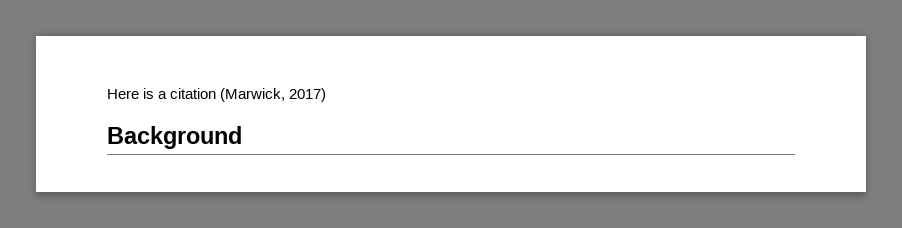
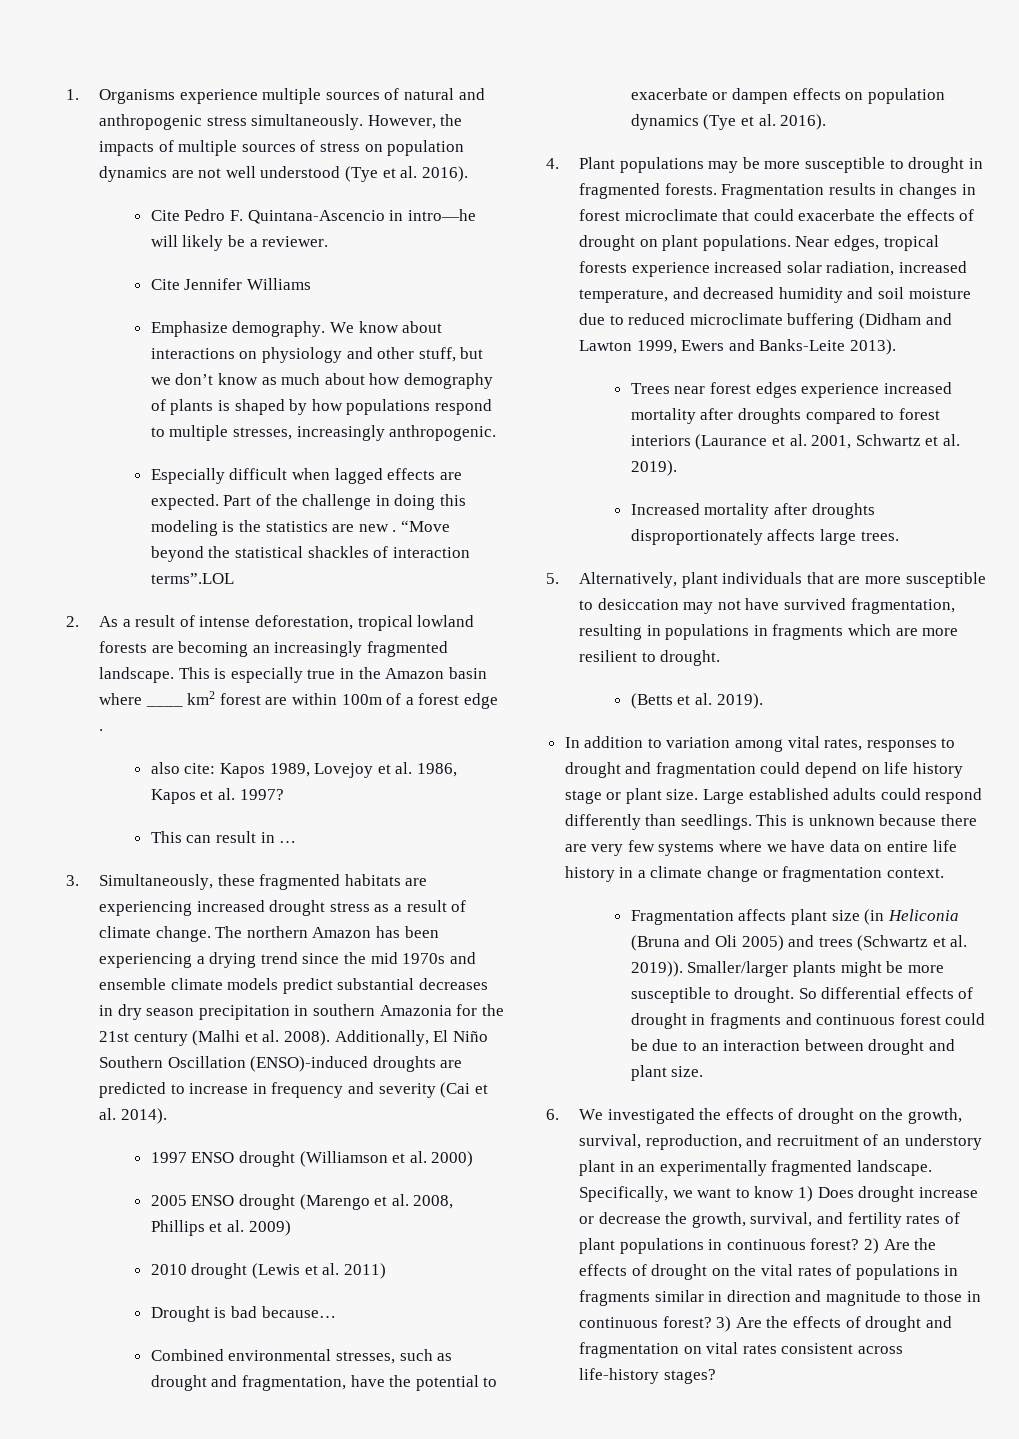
[107,88,327,102] [107,126,242,149] Here is a citation (Marwick, 2017) // Background -> [66,88,485,104] [99,114,463,130] [99,140,465,156] [99,166,468,182] [150,209,476,224] [150,235,329,251] [150,278,311,290] [150,321,443,337] [150,347,484,363] [150,373,493,389] [150,399,492,415] [150,425,497,441] [150,468,462,484] [150,494,466,510] [150,520,450,536] [150,546,470,562] [150,573,234,584] [66,615,475,631] [99,641,448,657] [99,667,487,683] [99,693,143,705] [145,705,183,707] [187,691,498,709] [99,729,104,731] [150,762,457,778] [150,788,284,804] [150,831,297,843] [66,874,428,890] [99,900,467,916] [99,926,439,942] [99,952,476,968] [99,978,488,994] [99,1004,504,1020] [99,1030,488,1046] [99,1056,463,1072] [99,1082,488,1098] [99,1108,167,1124] [150,1151,474,1167] [150,1194,454,1210] [150,1220,291,1236] [150,1263,386,1279] [150,1306,336,1322] [150,1349,453,1364] [150,1375,498,1391] [630,88,945,104] [630,114,827,130] [546,157,983,173] [579,183,976,199] [579,209,975,221] [579,235,939,251] [579,261,967,277] [579,287,971,303] [579,313,952,329] [579,339,896,355] [630,382,952,398] [630,408,940,424] [630,434,960,450] [630,460,677,476] [630,503,875,519] [630,529,899,545] [546,572,986,588] [579,598,955,614] [579,624,959,640] [579,650,721,666] [630,693,763,709] [564,736,956,752] [564,762,963,778] [564,788,983,804] [564,814,977,830] [564,840,957,856] [564,866,944,882] [630,909,959,925] [630,935,968,951] [630,961,944,977] [630,987,974,1003] [630,1013,986,1029] [630,1039,955,1055] [630,1065,704,1081] [546,1108,962,1124] [579,1134,982,1150] [579,1160,932,1176] [579,1186,978,1202] [579,1212,960,1228] [579,1238,937,1254] [579,1264,959,1280] [579,1290,981,1306] [579,1316,952,1332] [579,1342,903,1358] [579,1368,716,1384] 1. Organisms experience multiple sources of natural and anthropogenic stress simultaneously. However, the impacts of multiple sources of stress on population dynamics are not well understood (Tye et al. 2016). // Cite Pedro F. Quintana-Ascencio in intro—he will likely be a reviewer. // Cite Jennifer Williams // Emphasize demography. We know about interactions on physiology and other stuff, but we don’t know as much about how demography of plants is shaped by how populations respond to multiple stresses, increasingly anthropogenic. // Especially difficult when lagged effects are expected. Part of the challenge in doing this modeling is the statistics are new . “Move beyond the statistical shackles of interaction terms”.LOL // 2. As a result of intense deforestation, tropical lowland forests are becoming an increasingly fragmented landscape. This is especially true in the Amazon basin where ____ km2 forest are within 100m of a forest edge . // also cite: Kapos 1989, Lovejoy et al. 1986, Kapos et al. 1997? // This can result in … // 3. Simultaneously, these fragmented habitats are experiencing increased drought stress as a result of climate change. The northern Amazon has been experiencing a drying trend since the mid 1970s and ensemble climate models predict substantial decreases in dry season precipitation in southern Amazonia for the 21st century (Malhi et al. 2008). Additionally, El Niño Southern Oscillation (ENSO)-induced droughts are predicted to increase in frequency and severity (Cai et al. 2014). // 1997 ENSO drought (Williamson et al. 2000) // 2005 ENSO drought (Marengo et al. 2008, Phillips et al. 2009) // 2010 drought (Lewis et al. 2011) // Drought is bad because… // Combined environmental stresses, such as drought and fragmentation, have the potential to exacerbate or dampen effects on population dynamics (Tye et al. 2016). // 4. Plant populations may be more susceptible to drought in fragmented forests. Fragmentation results in changes in forest microclimate that could exacerbate the effects of drought on plant populations. Near edges, tropical forests experience increased solar radiation, increased temperature, and decreased humidity and soil moisture due to reduced microclimate buffering (Didham and Lawton 1999, Ewers and Banks-Leite 2013). // Trees near forest edges experience increased mortality after droughts compared to forest interiors (Laurance et al. 2001, Schwartz et al. 2019). // Increased mortality after droughts disproportionately affects large trees. // 5. Alternatively, plant individuals that are more susceptible to desiccation may not have survived fragmentation, resulting in populations in fragments which are more resilient to drought. // (Betts et al. 2019). // In addition to variation among vital rates, responses to drought and fragmentation could depend on life history stage or plant size. Large established adults could respond differently than seedlings. This is unknown because there are very few systems where we have data on entire life history in a climate change or fragmentation context. // Fragmentation affects plant size (in Heliconia (Bruna and Oli 2005) and trees (Schwartz et al. 2019)). Smaller/larger plants might be more susceptible to drought. So differential effects of drought in fragments and continuous forest could be due to an interaction between drought and plant size. // 6. We investigated the effects of drought on the growth, survival, reproduction, and recruitment of an understory plant in an experimentally fragmented landscape. Specifically, we want to know 1) Does drought increase or decrease the growth, survival, and fertility rates of plant populations in continuous forest? 2) Are the effects of drought on the vital rates of populations in fragments similar in direction and magnitude to those in continuous forest? 3) Are the effects of drought and fragmentation on vital rates consistent across life-history stages?

